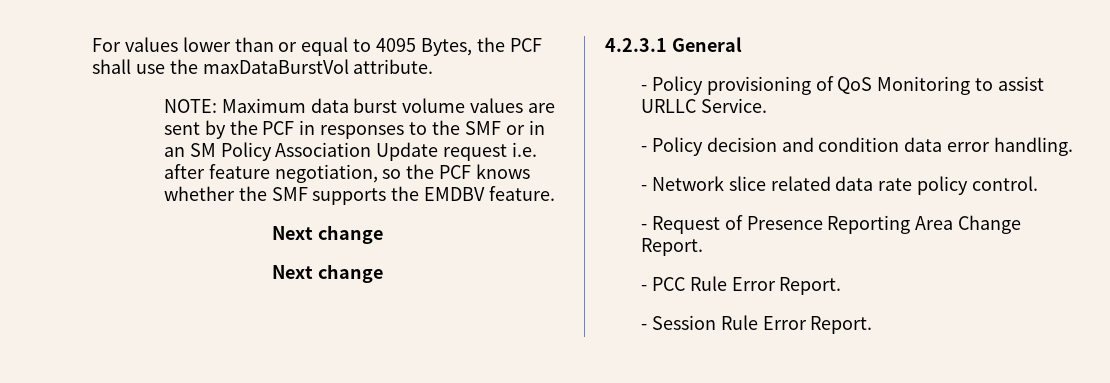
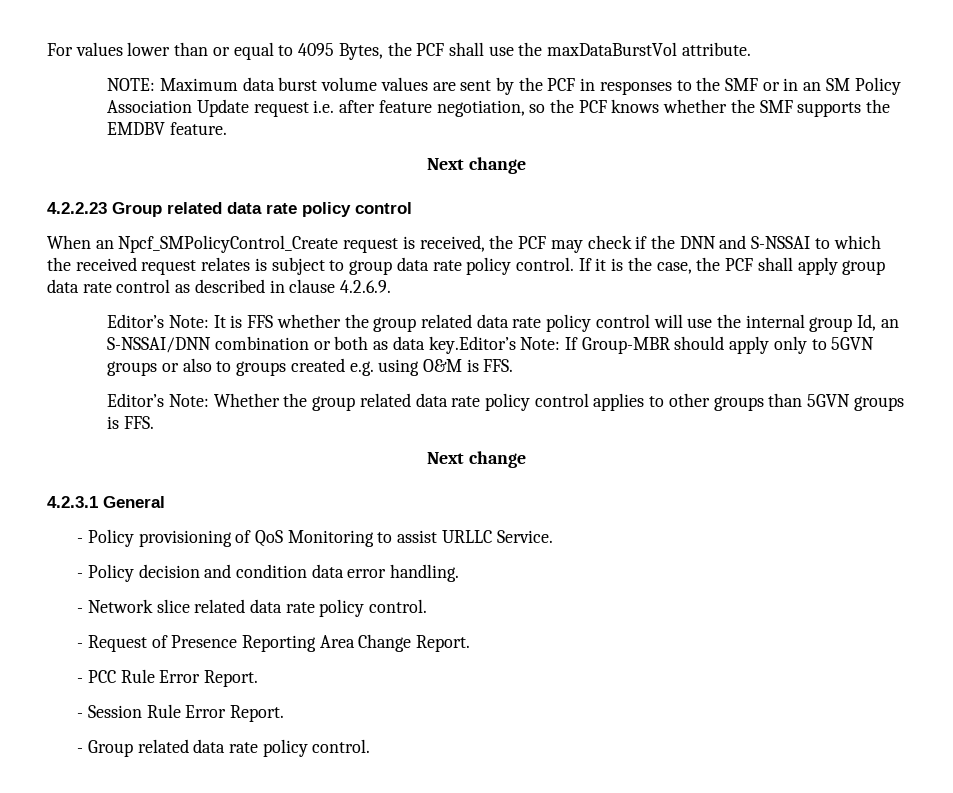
(383, 234) none -> [47,202,412,217] [47,235,881,253] [47,257,886,275] [47,279,392,293] [107,314,899,332] [107,336,875,354] [107,358,514,376] [107,393,904,411] [107,416,154,429] // 4.2.2.23 Group related data rate policy control // When an Npcf_SMPolicyControl_Create request is received, the PCF may check if the DNN and S-NSSAI to which the received request relates is subject to group data rate policy control. If it is the case, the PCF shall apply group data rate control as described in clause 4.2.6.9. // Editor’s Note: It is FFS whether the group related data rate policy control will use the internal group Id, an S-NSSAI/DNN combination or both as data key.Editor’s Note: If Group-MBR should apply only to 5GVN groups or also to groups created e.g. using O&M is FFS. // Editor’s Note: Whether the group related data rate policy control applies to other groups than 5GVN groups is FFS.
(873, 325) none -> [77,739,371,757] // - Group related data rate policy control.

